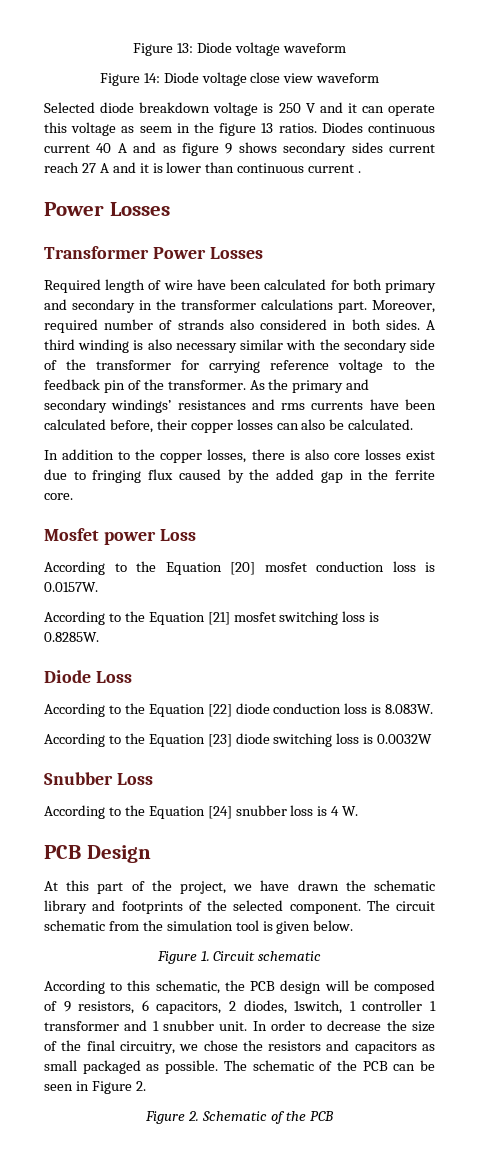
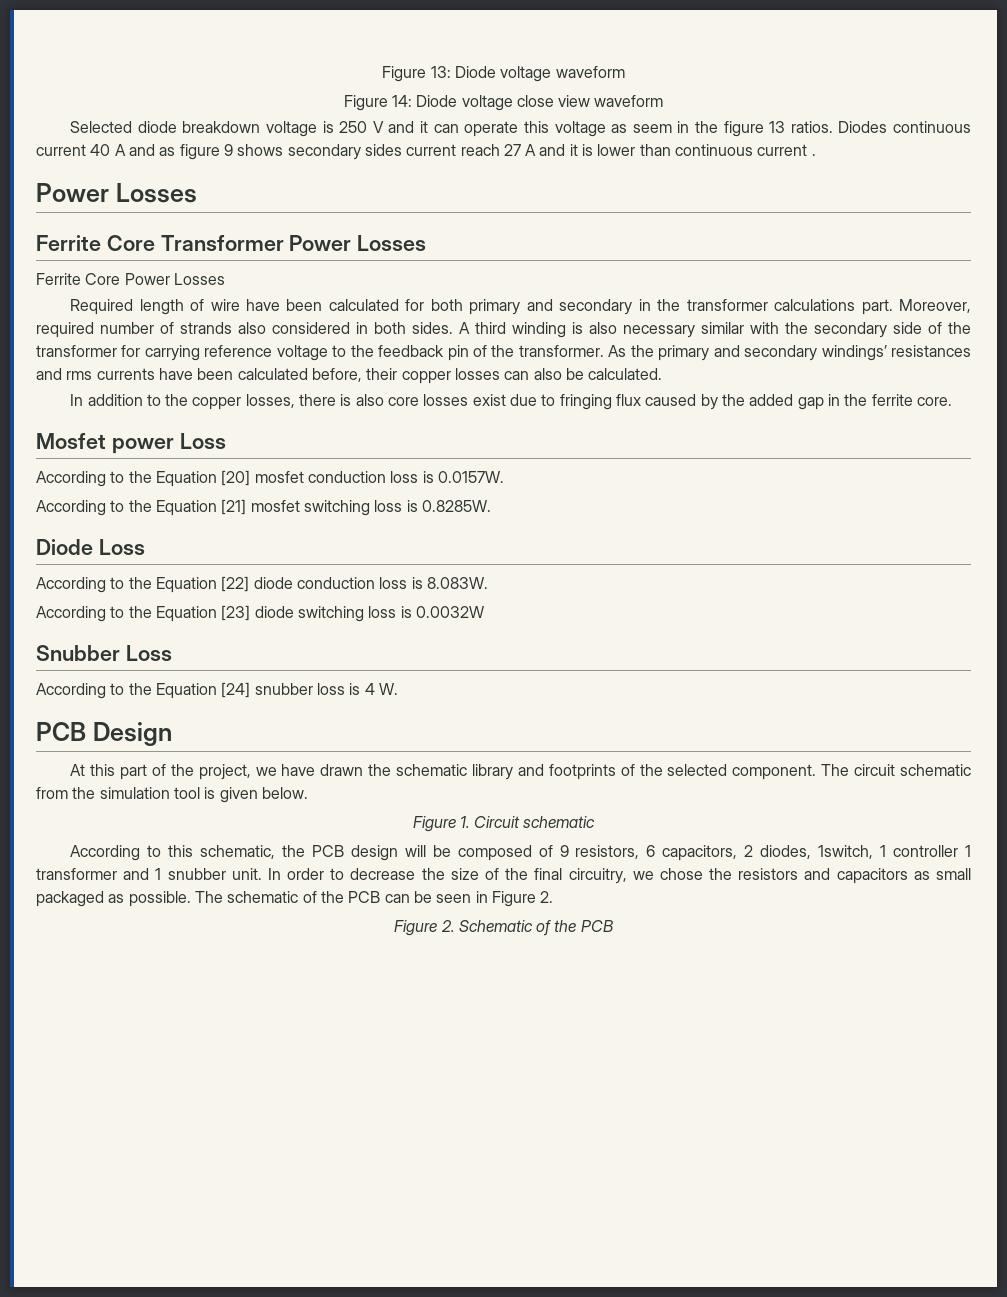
(170, 209) none -> [36,235,155,251] Ferrite Core
(263, 253) none -> [36,273,225,285] // Ferrite Core Power Losses

